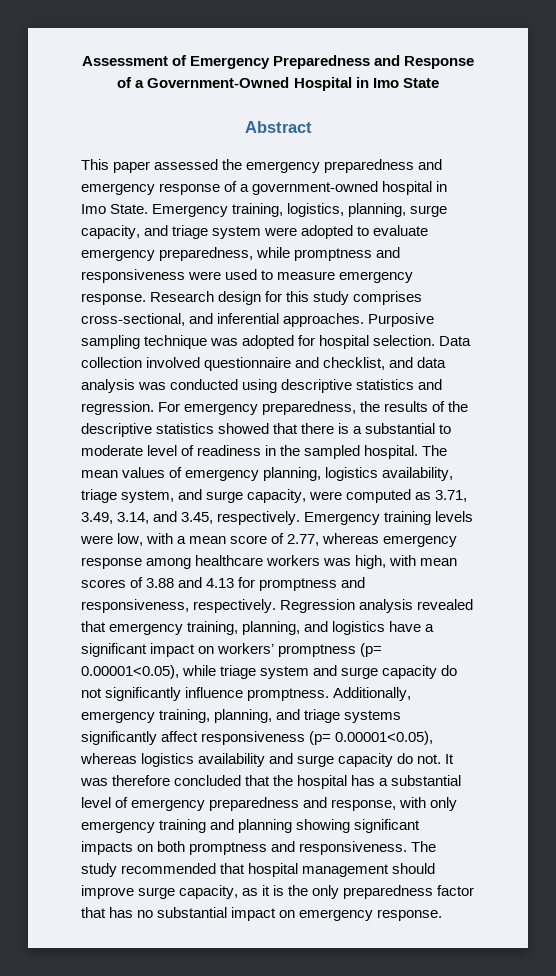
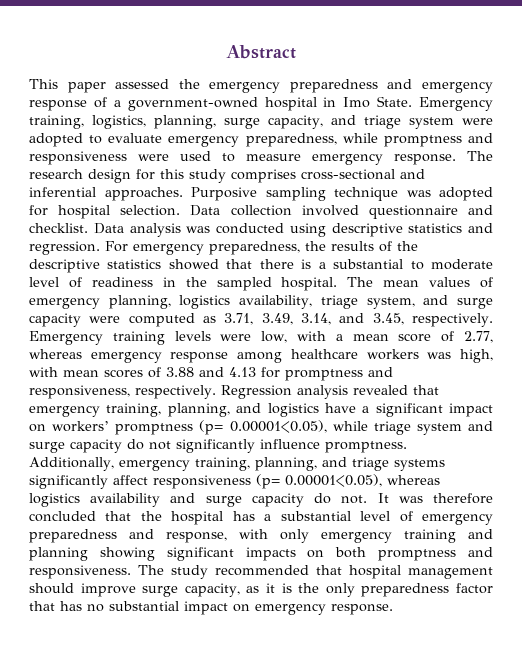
[81,55,475,69] [117,77,439,91] Assessment of Emergency Preparedness and Response of a Government-Owned Hospital in Imo State // -> (226, 52) none
[150,291,215,302] Research -> [467,151,493,161] [29,169,83,179] The research
[81,313,185,326] cross-sectional, -> [301,169,395,180] cross-sectional
[323,357,447,370] checklist, and data -> [29,223,124,234] checklist. Data
[247,489,307,503] capacity, -> [29,313,81,327] capacity

